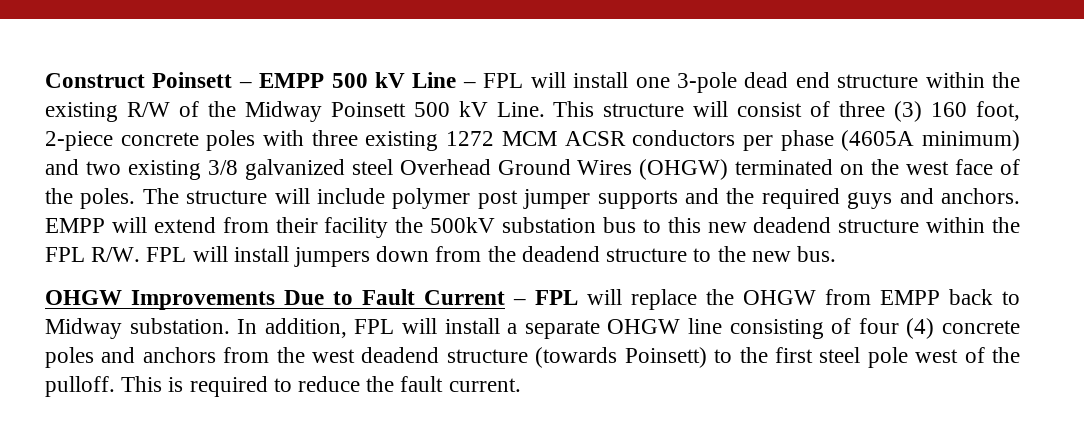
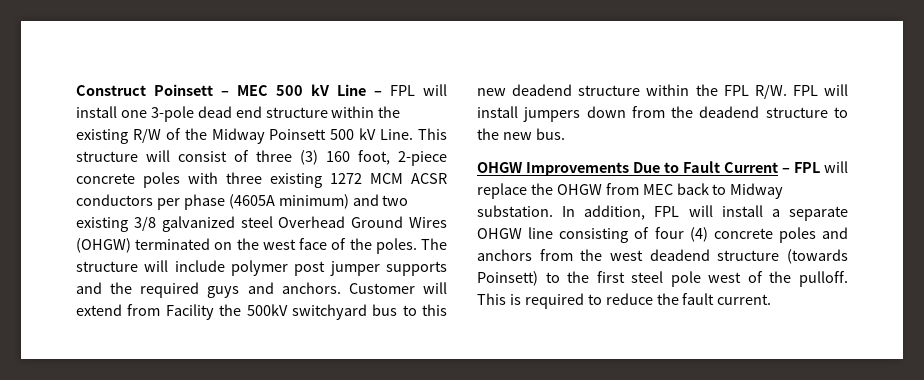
[259,73,325,88] EMPP -> [237,85,268,96] MEC
[45,218,105,233] EMPP -> [348,283,415,294] Customer
[275,217,389,238] their facility -> [165,304,214,320] Facility
[502,217,596,233] substation -> [291,304,367,320] switchyard
[880,290,940,305] EMPP -> [642,184,673,195] MEC

